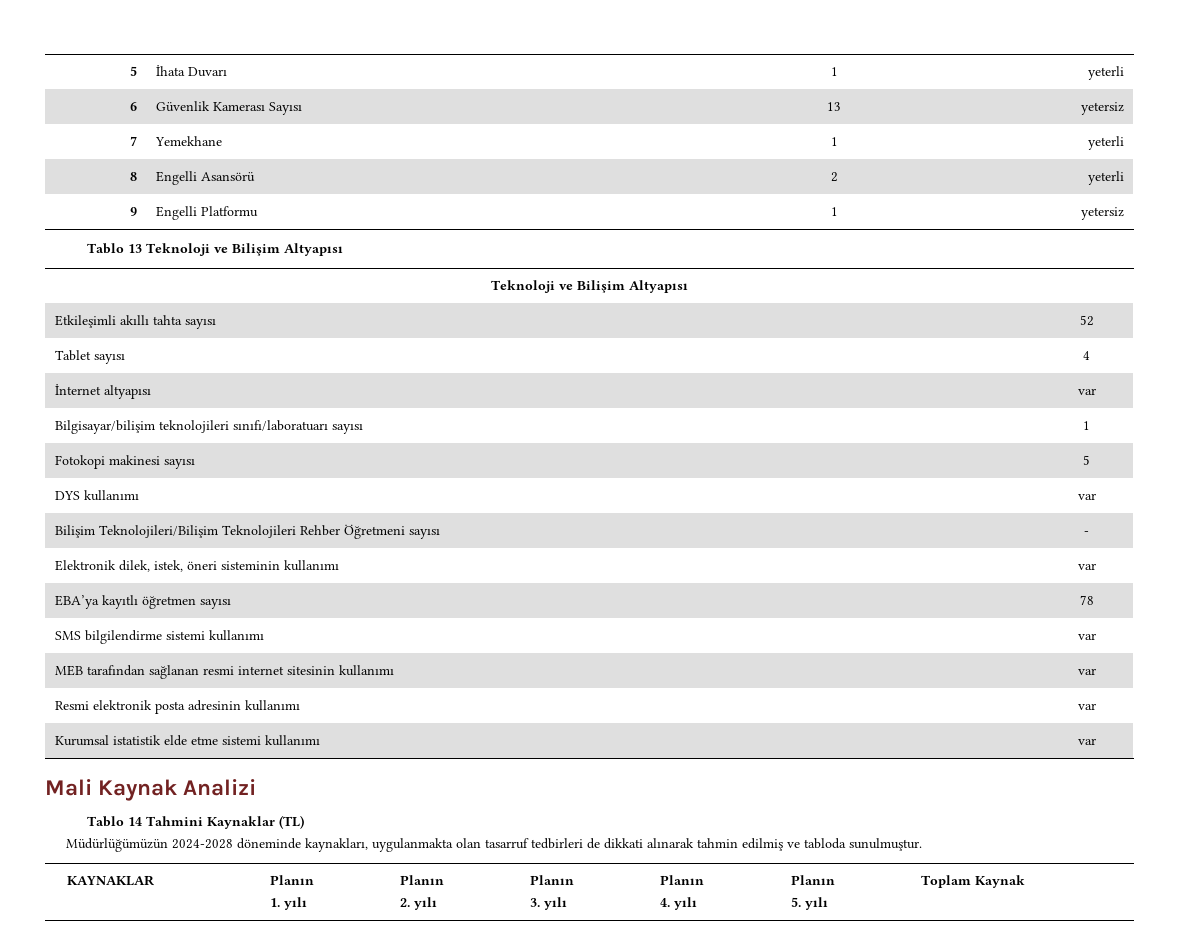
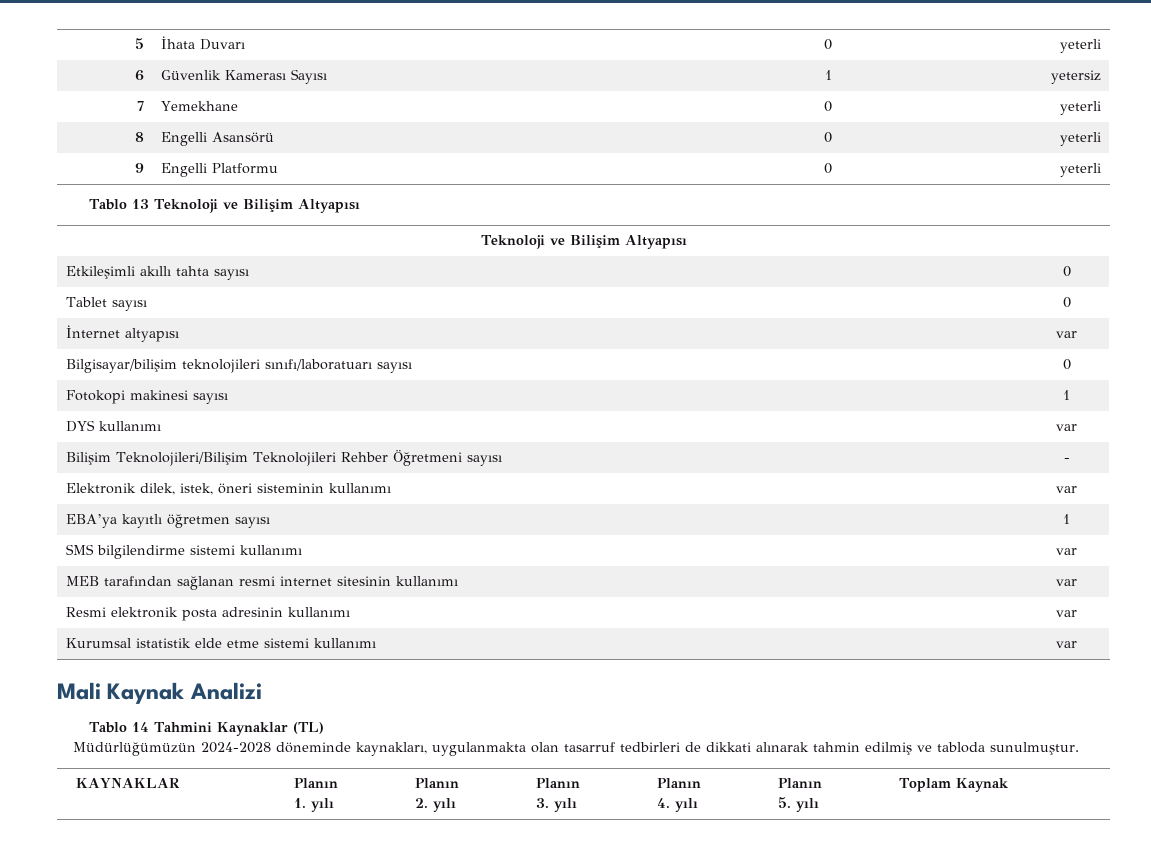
[830,67,838,76] 1 -> [824,39,832,50] 0
[827,102,841,111] 13 -> [824,70,832,80] 1
[830,137,838,146] 1 -> [824,101,832,112] 0
[830,172,838,182] 2 -> [824,132,832,143] 0
[830,207,838,216] [1081,207,1125,220] 1 | yetersiz -> [824,163,832,174] [1059,163,1101,177] 0 | yeterli
[1079,315,1094,326] 52 -> [1062,266,1071,277] 0
[1083,351,1090,360] 4 -> [1062,297,1071,308] 0
[1083,421,1090,430] 1 -> [1062,359,1071,370] 0
[1083,455,1090,465] 5 -> [1063,390,1070,400] 1
[1079,595,1094,605] 78 -> [1063,514,1070,524] 1

